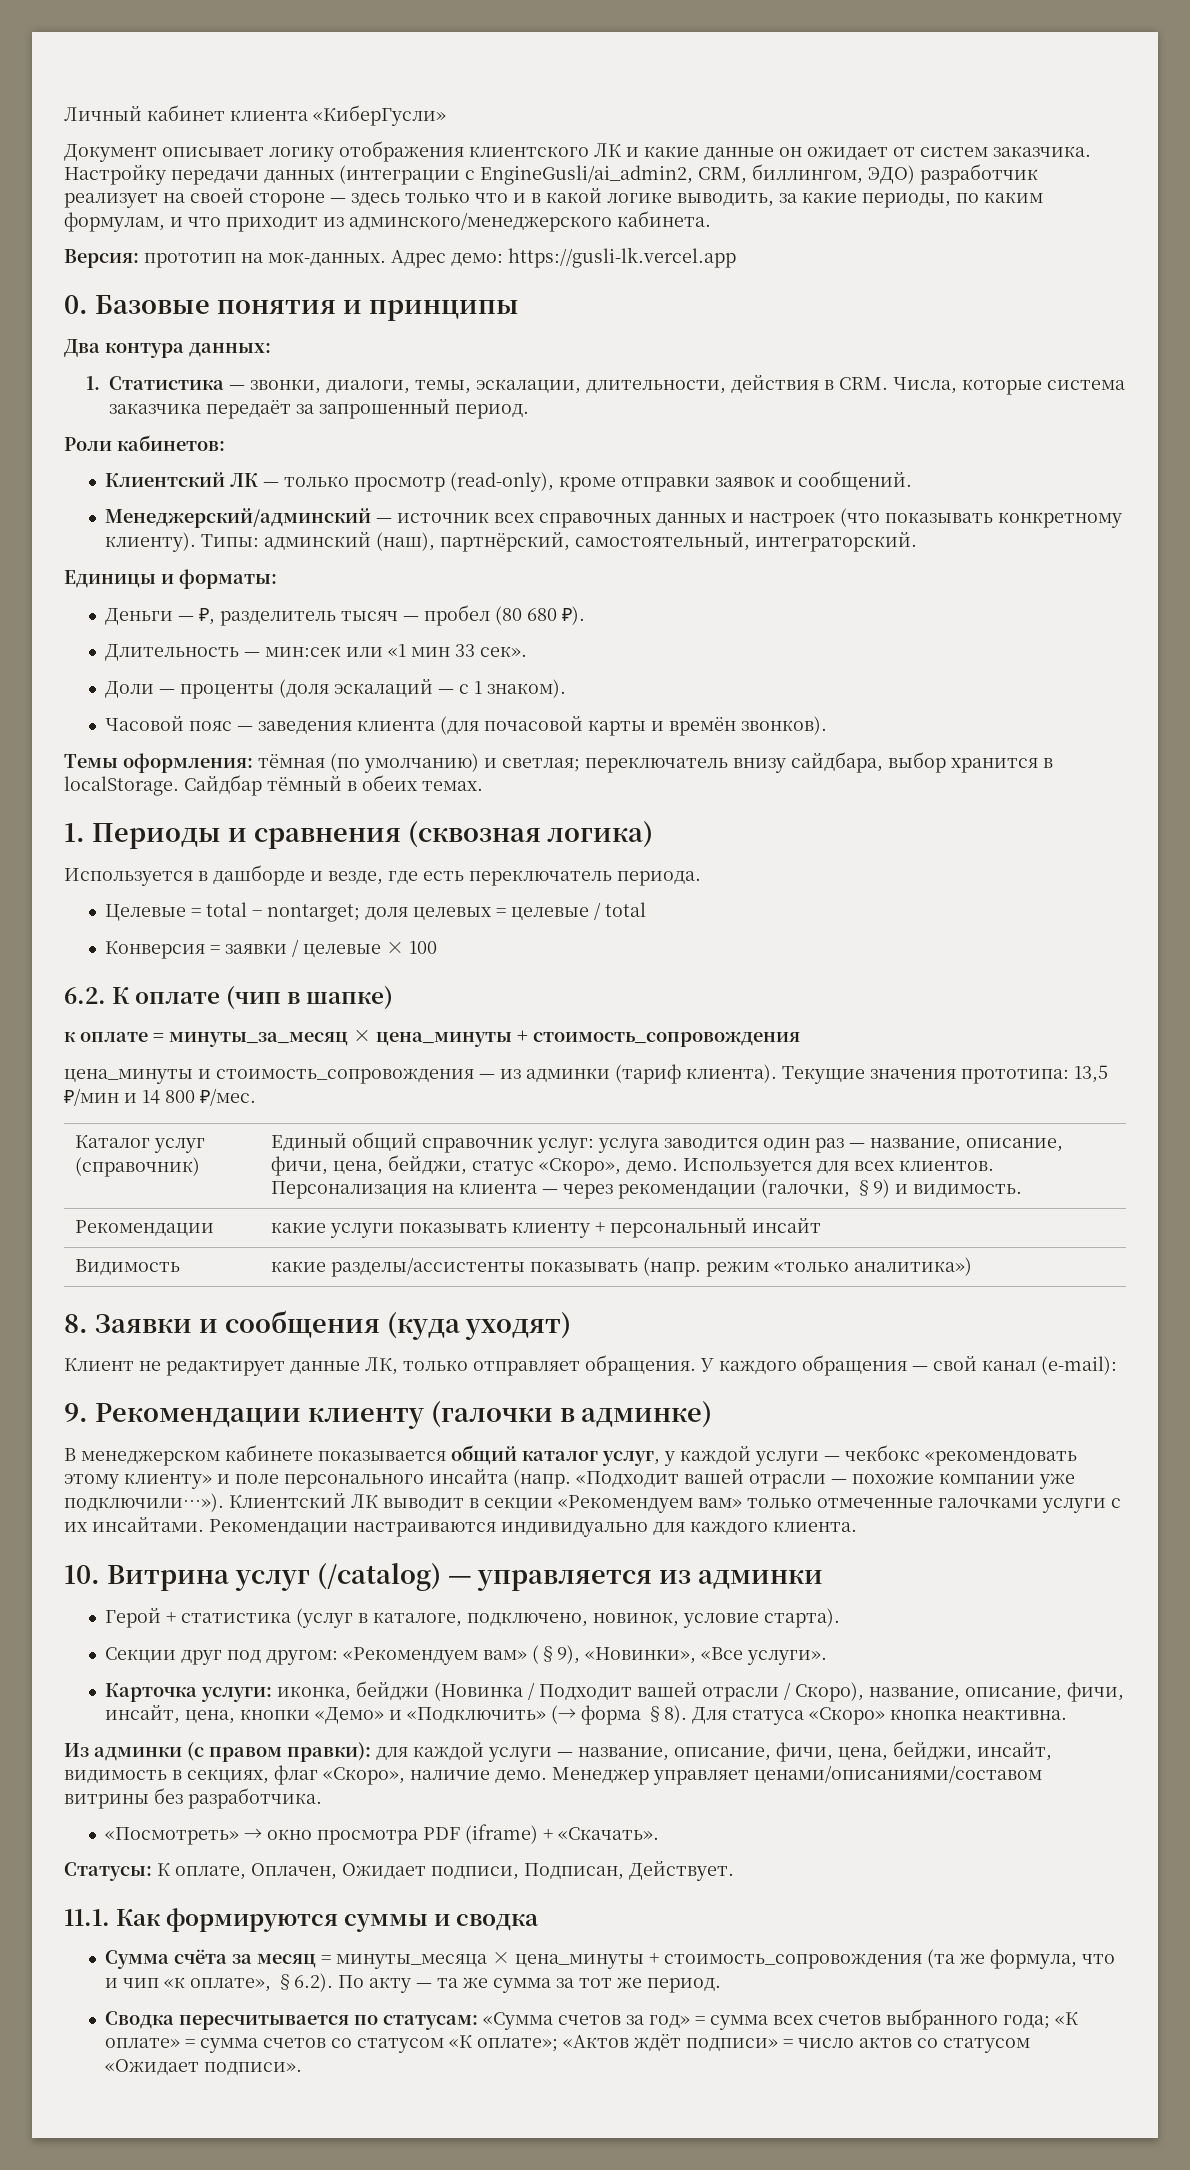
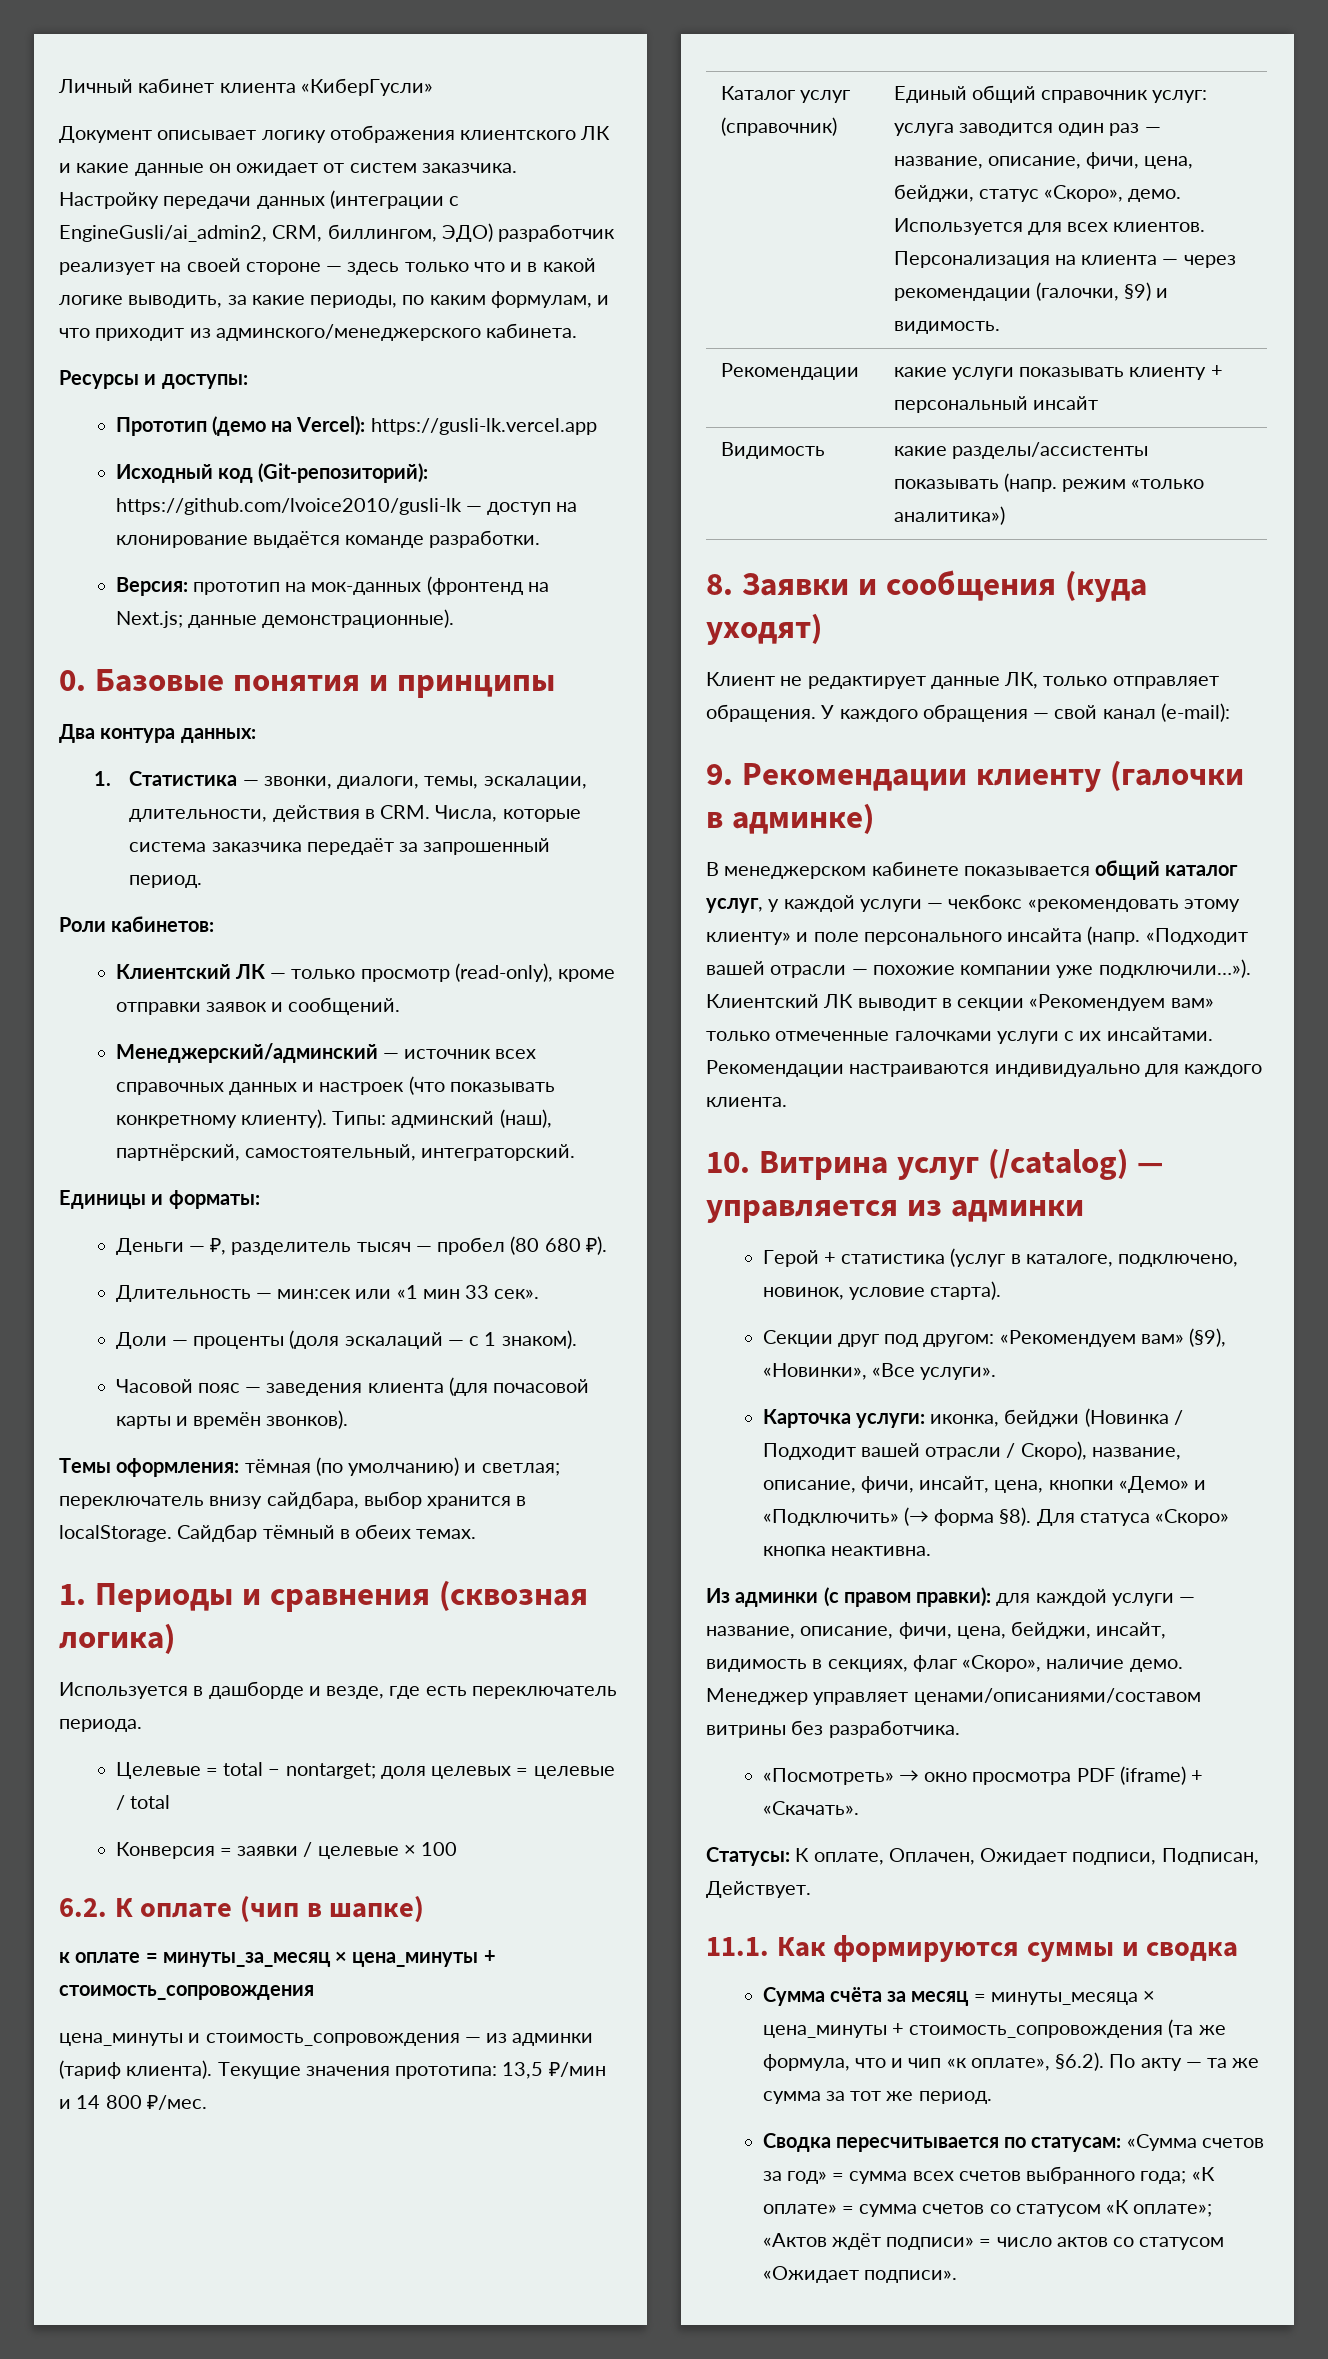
[64,247,736,268] Версия: прототип на мок-данных. Адрес демо: https://gusli-lk.vercel.app -> [59,370,248,389] [115,416,597,436] [115,463,429,483] [115,498,578,515] [115,530,541,548] [115,576,549,596] [115,609,455,628] Ресурсы и доступы: // Прототип (демо на Vercel): https://gusli-lk.vercel.app // Исходный код (Git-репозиторий): https://github.com/lvoice2010/gusli-lk — доступ на клонирование выдаётся команде разработки. // Версия: прототип на мок-данных (фронтенд на Next.js; данные демонстрационные).

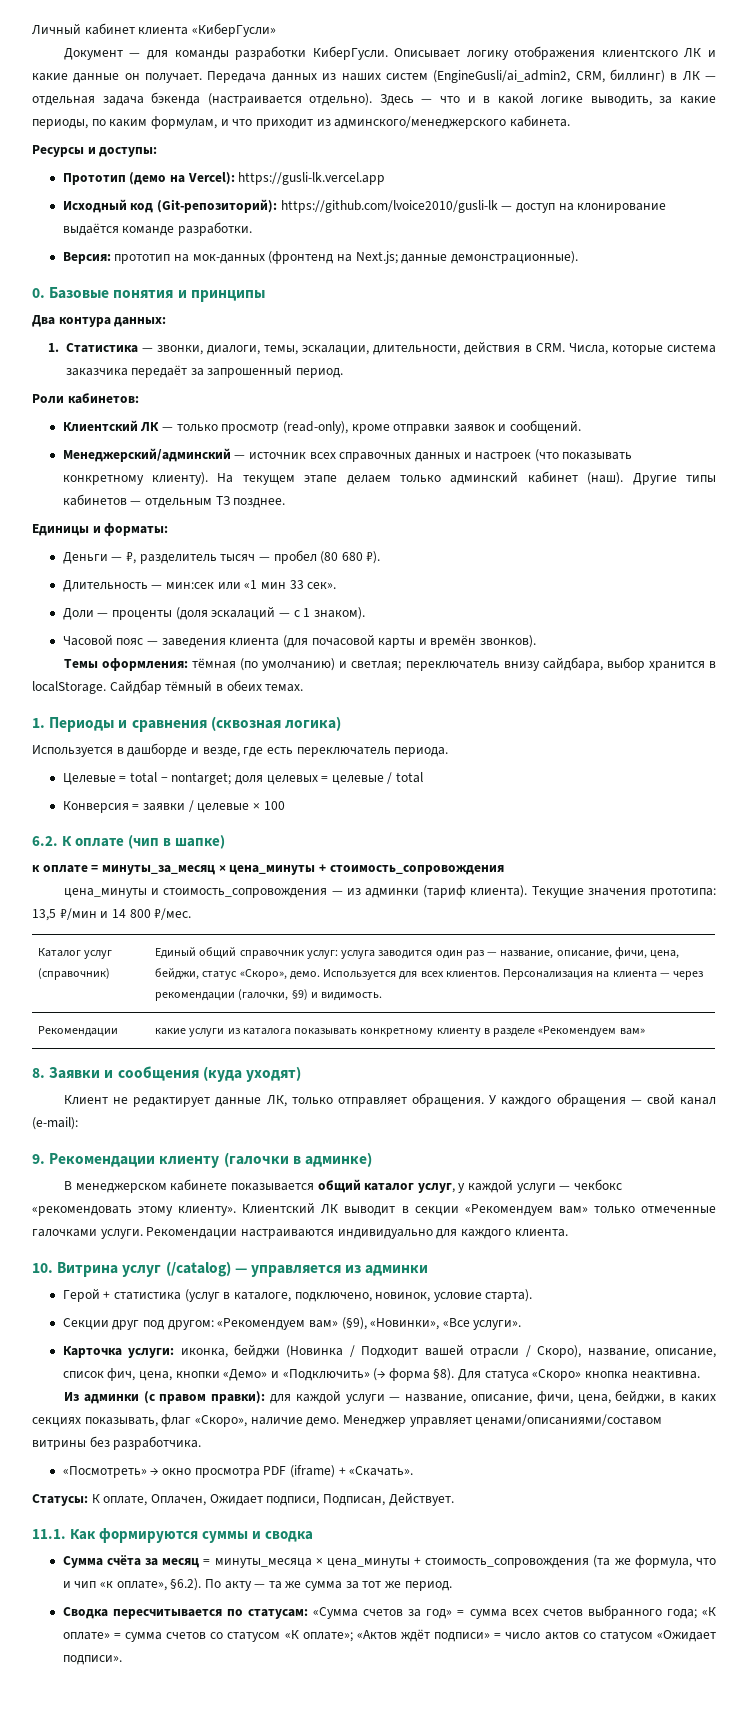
[157,130,257,140] описывает -> [129,46,461,60] — для команды разработки КиберГусли. Описывает
[236,163,517,176] [59,190,460,209] [59,223,616,242] [59,258,469,275] ожидает от систем заказчика. Настройку передачи данных (интеграции с EngineGusli/ai_admin2, CRM, биллингом, ЭДО) разработчик реализует на своей стороне — здесь только -> [145,69,716,83] [32,92,433,106] получает. Передача данных из наших систем (EngineGusli/ai_admin2, CRM, биллинг) в ЛК — отдельная задача бэкенда (настраивается отдельно). Здесь —
[332,1109,552,1128] [115,1144,576,1161] Типы: админский (наш), партнёрский, самостоятельный, интеграторский. -> [217,471,716,485] [62,494,286,508] На текущем этапе делаем только админский кабинет (наш). Другие типы кабинетов — отдельным ТЗ позднее.
[1019,365,1223,380] [893,396,1098,413] [720,442,825,459] [893,442,1148,459] [893,473,1205,492] [893,506,1005,525] показывать клиенту + персональный инсайт // Видимость | какие разделы/ассистенты показывать (напр. режим «только аналитика») -> [227,1026,645,1037] из каталога показывать конкретному клиенту в разделе «Рекомендуем вам»
[706,926,1248,945] [706,959,1251,978] клиенту» и поле персонального инсайта (напр. «Подходит вашей отрасли — похожие компании уже подключили…»). -> [178,1206,237,1216] клиенту».
[996,1027,1213,1044] услуги с их инсайтами. -> [100,1229,143,1239] услуги.
[860,1476,990,1493] фичи, инсайт, -> [62,1368,136,1381] список фич,
[1096,1622,1167,1639] [706,1659,908,1672] инсайт, видимость в секциях, -> [669,1394,716,1402] [32,1417,158,1427] в каких секциях показывать,

